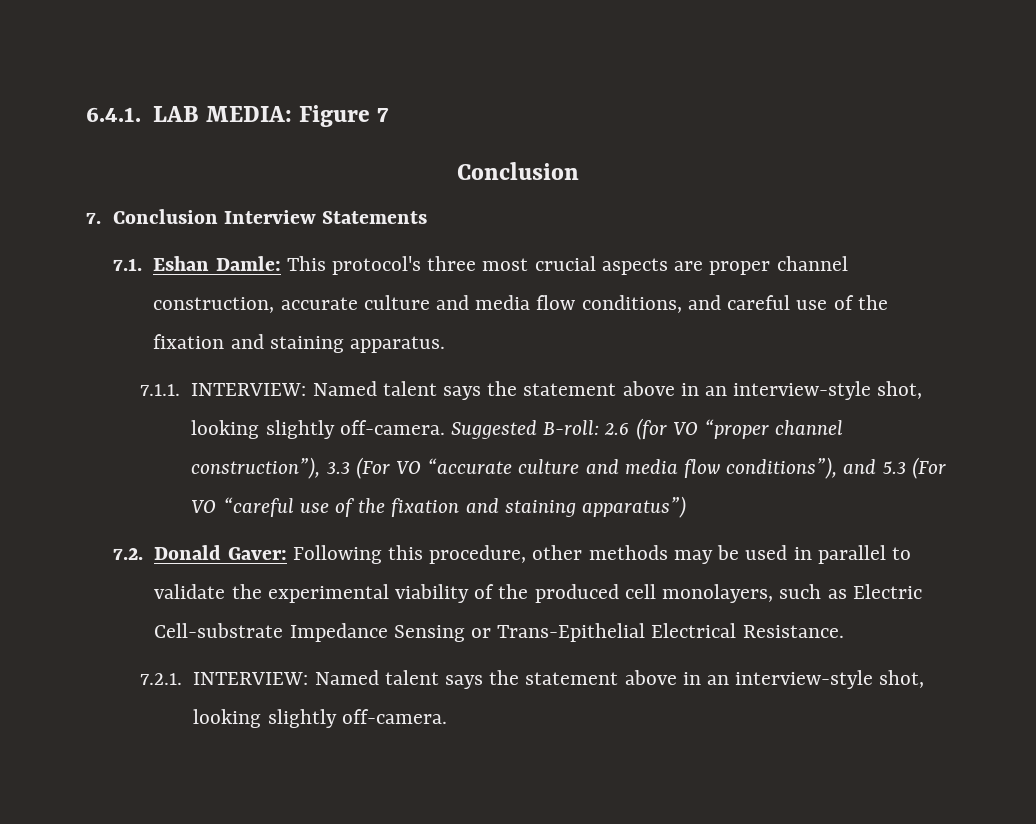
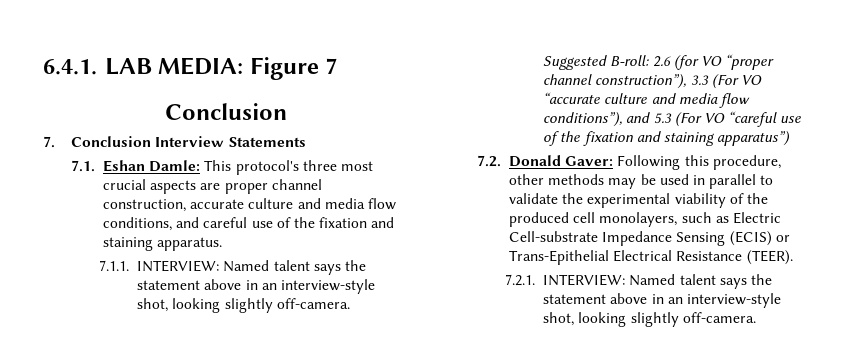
(465, 633) none -> [729,231,772,246] (ECIS)
[742,625,844,638] Resistance. -> [676,250,793,265] Resistance (TEER).

